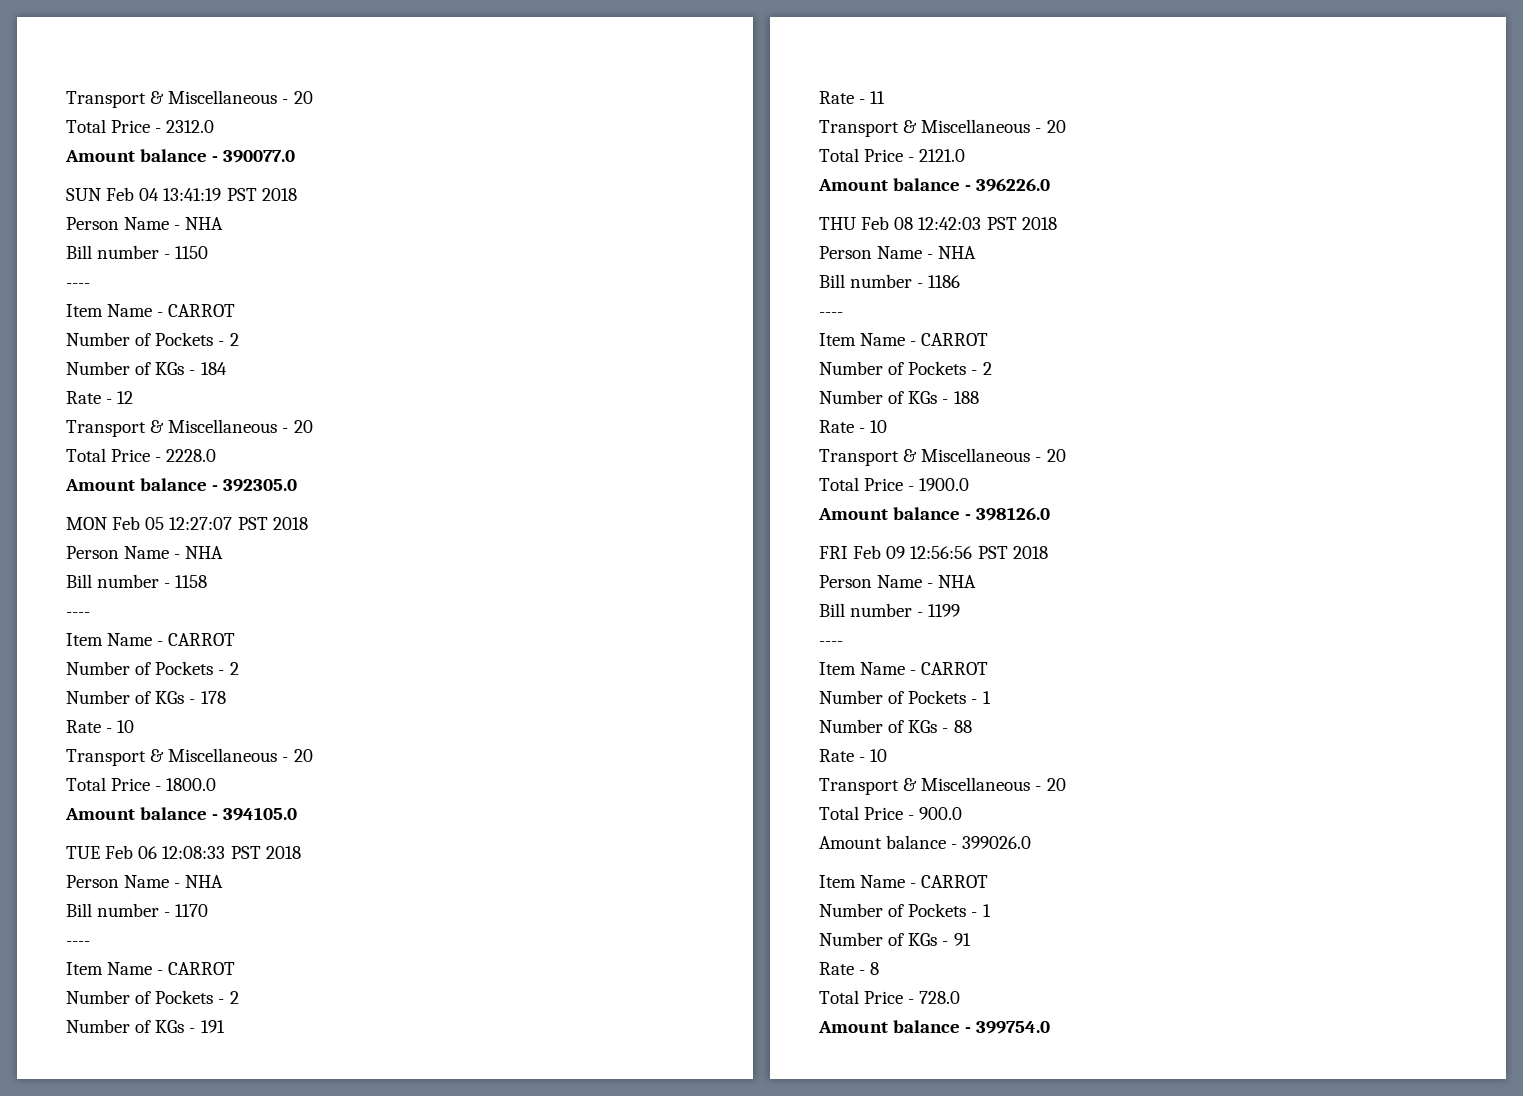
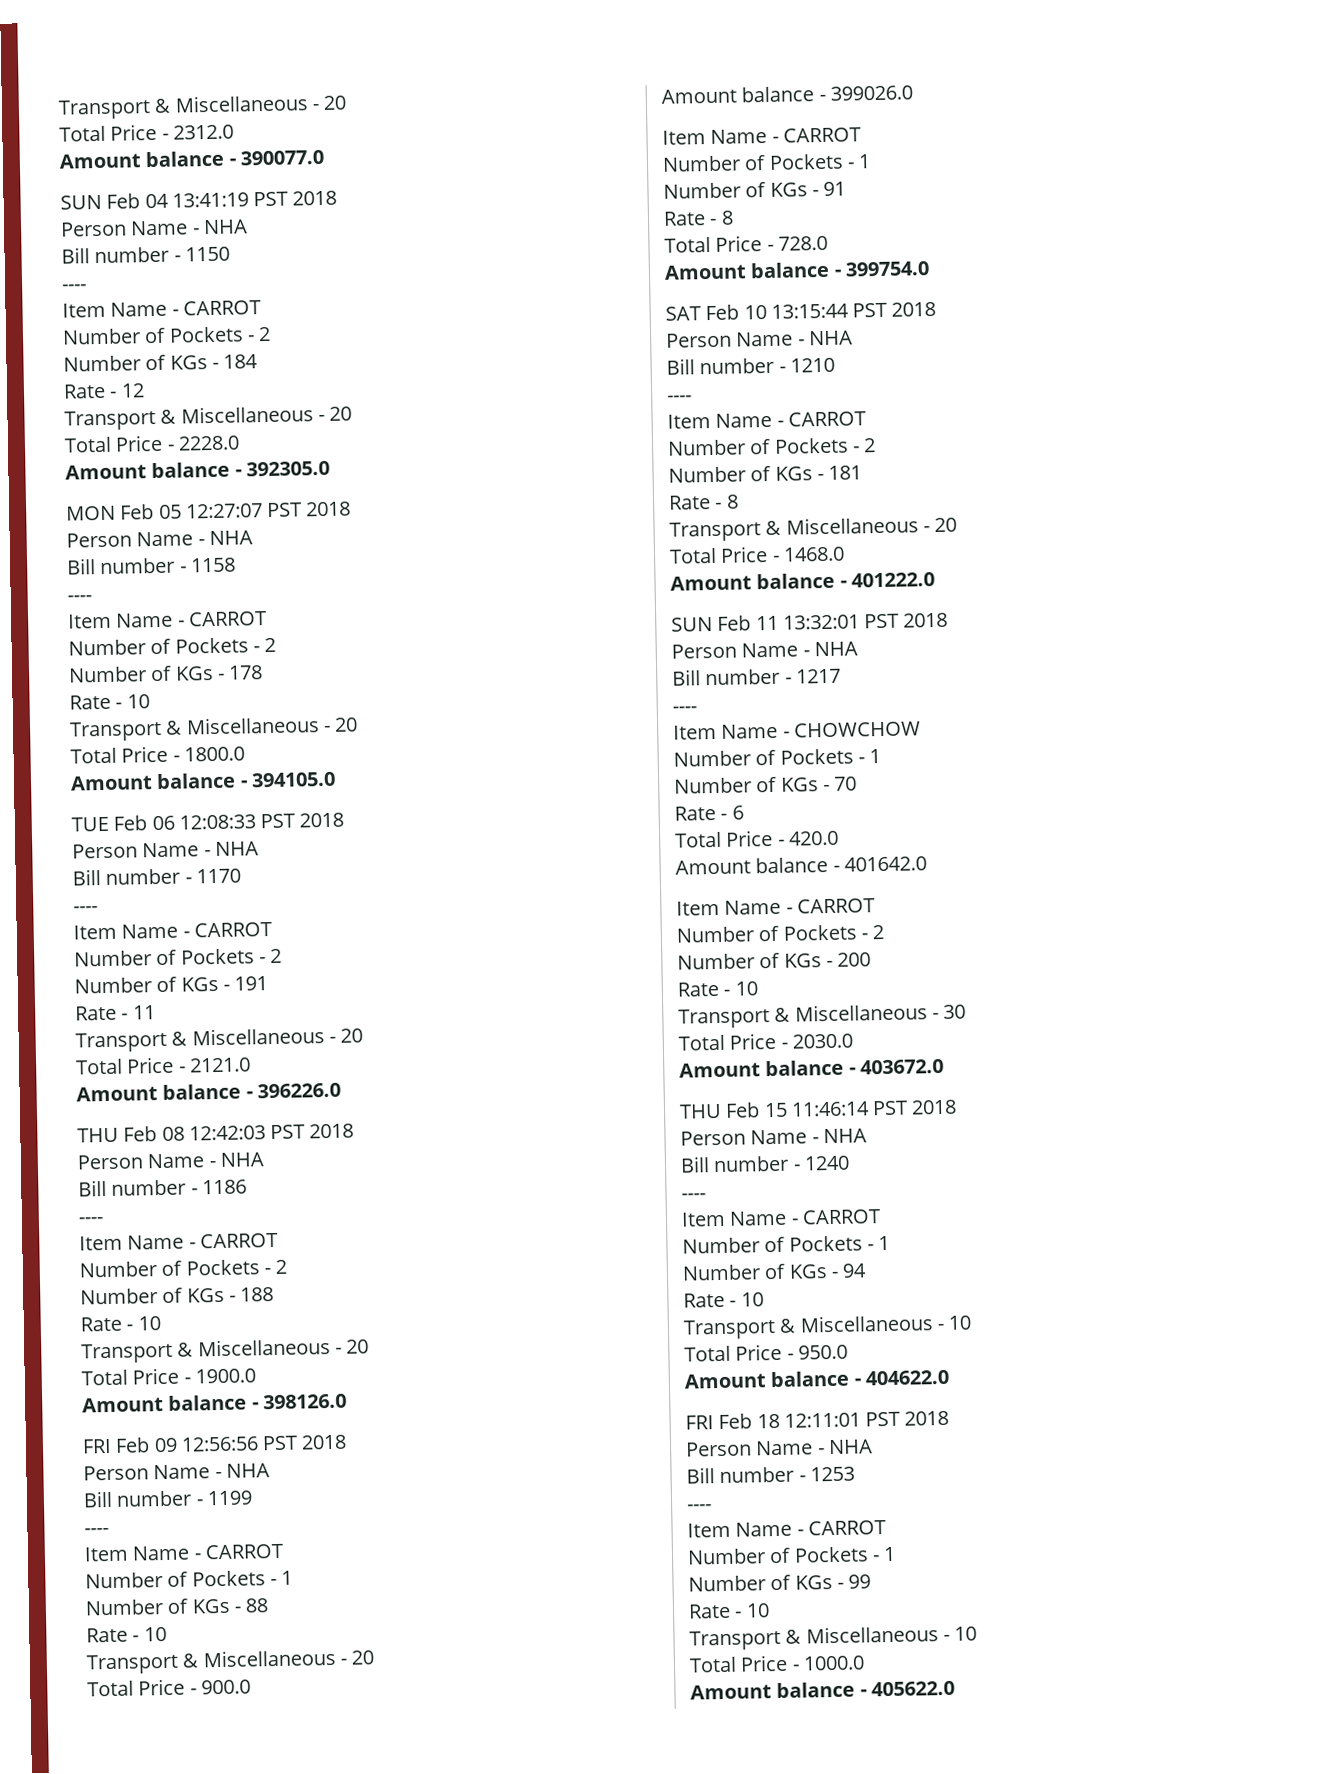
(1051, 1027) none -> [665,301,937,321] [666,330,853,348] [666,357,835,375] [667,395,692,402] [667,411,866,429] [667,437,877,456] [668,465,863,483] [668,494,739,510] [669,516,958,542] [669,546,845,564] [670,572,935,591] [671,612,949,632] [671,641,858,659] [672,668,841,686] [672,706,697,713] [673,721,921,740] [673,748,882,767] [674,776,858,794] [674,805,744,821] [675,829,839,848] [675,856,927,875] [676,898,875,916] [676,924,885,943] [677,952,872,970] [677,981,758,997] [678,1003,967,1029] [678,1032,853,1051] [679,1058,944,1078] [679,1099,958,1119] [680,1128,867,1146] [680,1155,850,1173] [681,1193,706,1200] [681,1209,881,1227] [682,1235,891,1254] [682,1263,868,1281] [683,1292,764,1308] [683,1314,973,1340] [684,1343,848,1362] [684,1369,949,1389] [685,1410,950,1430] [685,1439,873,1457] [686,1466,855,1484] [687,1504,712,1511] [687,1520,886,1538] [687,1546,897,1565] [688,1574,872,1592] [688,1603,770,1619] [689,1625,978,1651] [689,1654,865,1673] [690,1680,955,1700] // SAT Feb 10 13:15:44 PST 2018 // Person Name - NHA // Bill number - 1210 // ---- // Item Name - CARROT // Number of Pockets - 2 // Number of KGs - 181 // Rate - 8 // Transport & Miscellaneous - 20 // Total Price - 1468.0 // Amount balance - 401222.0 // SUN Feb 11 13:32:01 PST 2018 // Person Name - NHA // Bill number - 1217 // ---- // Item Name - CHOWCHOW // Number of Pockets - 1 // Number of KGs - 70 // Rate - 6 // Total Price - 420.0 // Amount balance - 401642.0 // Item Name - CARROT // Number of Pockets - 2 // Number of KGs - 200 // Rate - 10 // Transport & Miscellaneous - 30 // Total Price - 2030.0 // Amount balance - 403672.0 // THU Feb 15 11:46:14 PST 2018 // Person Name - NHA // Bill number - 1240 // ---- // Item Name - CARROT // Number of Pockets - 1 // Number of KGs - 94 // Rate - 10 // Transport & Miscellaneous - 10 // Total Price - 950.0 // Amount balance - 404622.0 // FRI Feb 18 12:11:01 PST 2018 // Person Name - NHA // Bill number - 1253 // ---- // Item Name - CARROT // Number of Pockets - 1 // Number of KGs - 99 // Rate - 10 // Transport & Miscellaneous - 10 // Total Price - 1000.0 // Amount balance - 405622.0

